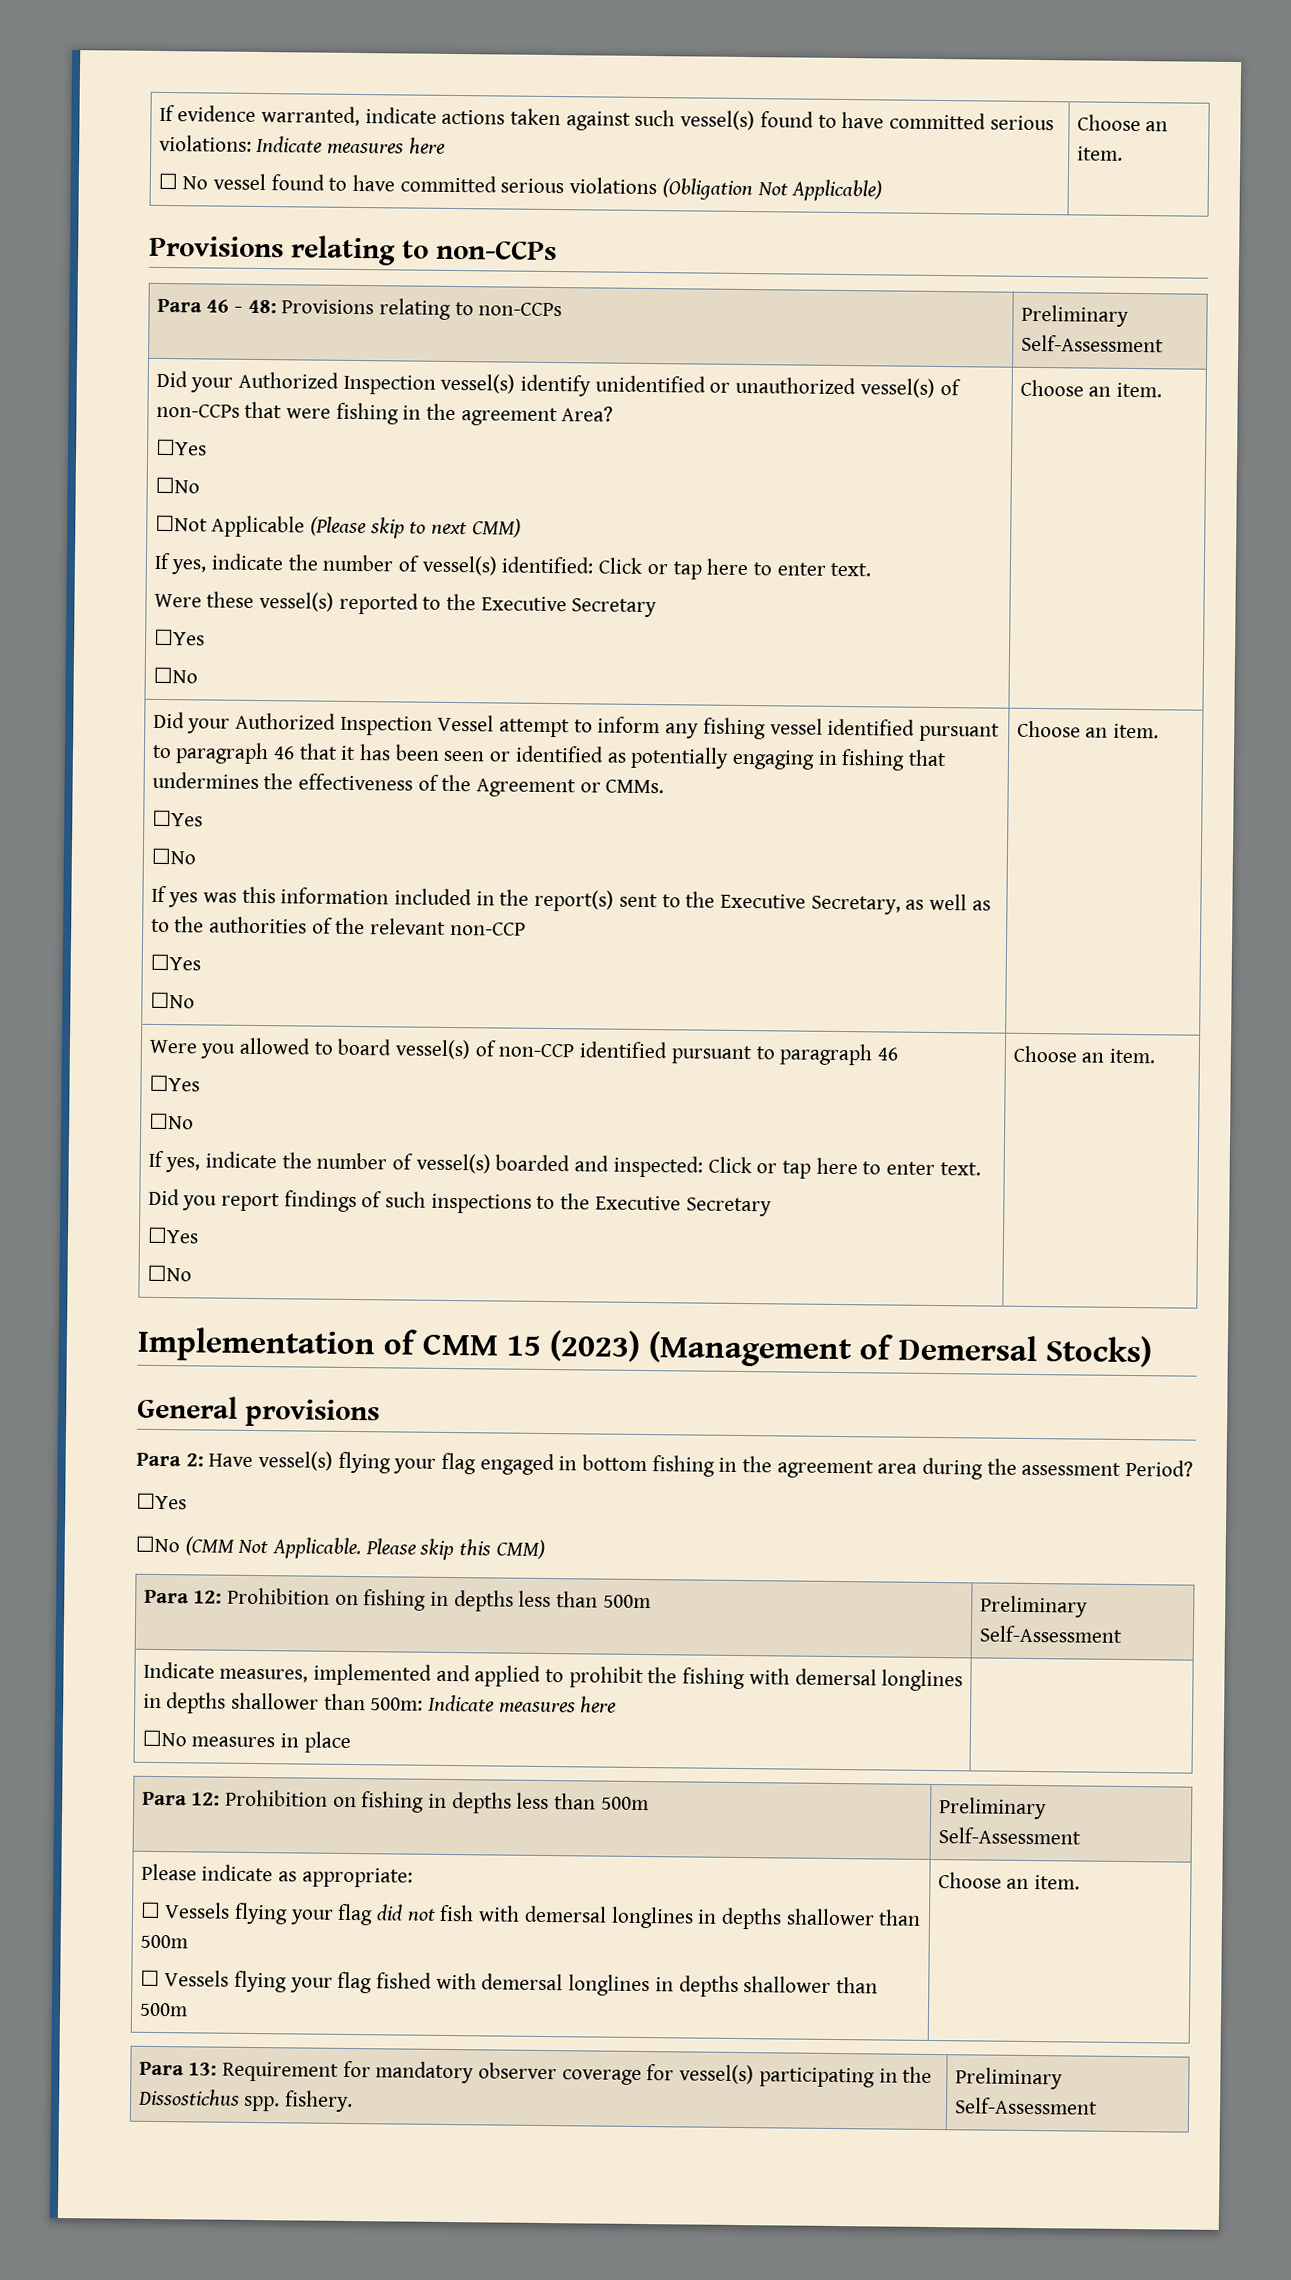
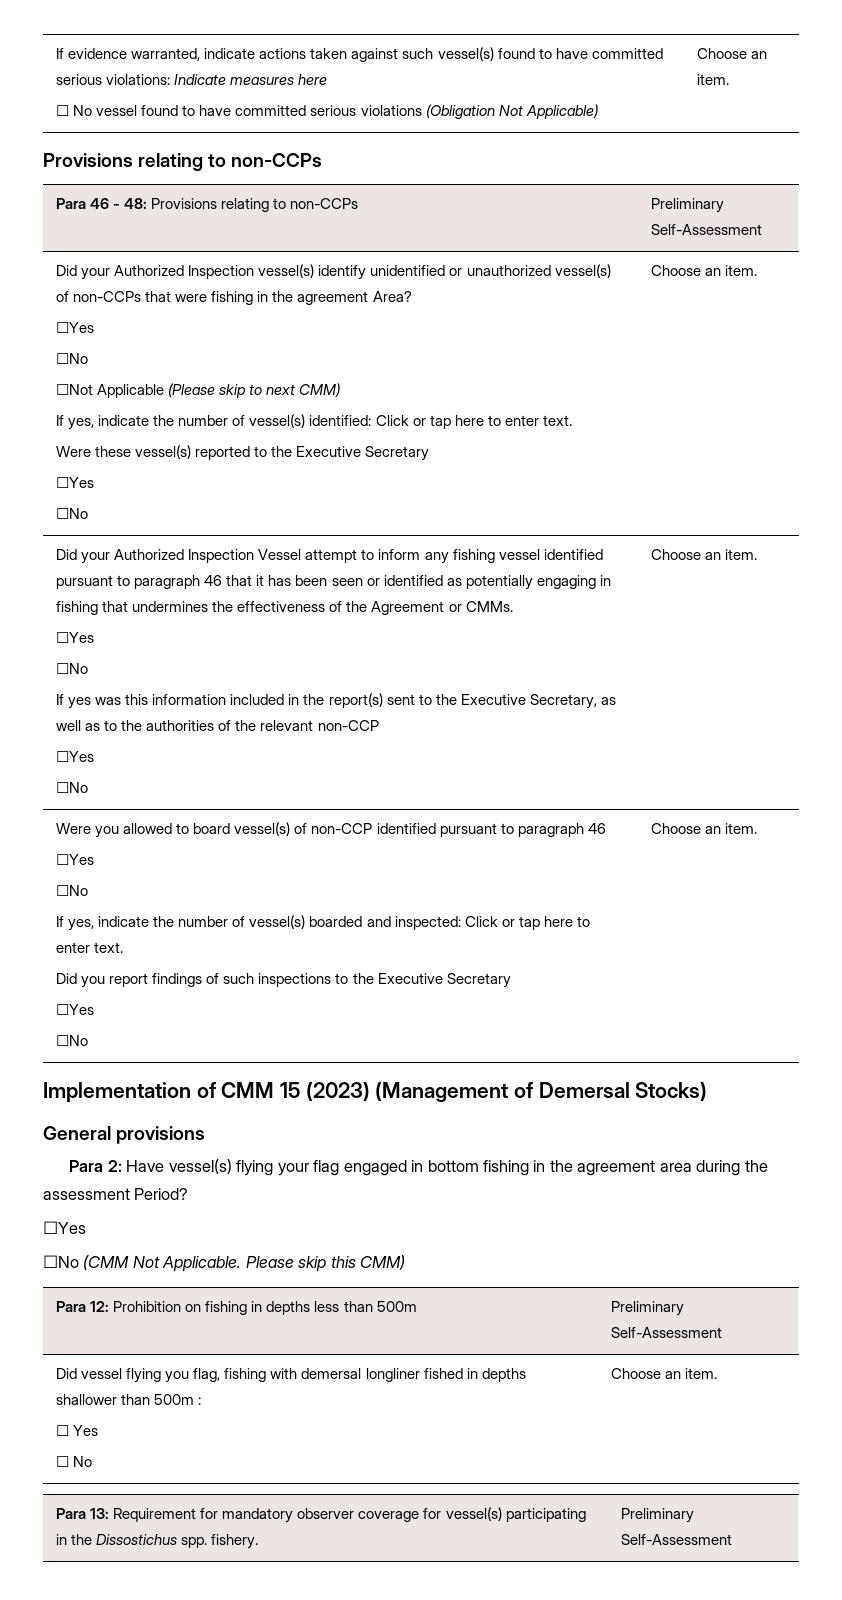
[142,1661,964,1692] [142,1692,617,1714] [141,1729,351,1753] [141,1789,649,1814] [938,1797,1047,1820] [937,1827,1081,1845] [140,1863,413,1888] [139,1901,922,1930] [139,1934,188,1949] [139,1969,878,1997] [138,2002,188,2017] Indicate measures, implemented and applied to prohibit the fishing with demersal longlines in depths shallower than 500m: Indicate measures here // ☐No measures in place | // Para 12: Prohibition on fishing in depths less than 500m | Preliminary Self-Assessment // Please indicate as appropriate: // ☐ Vessels flying your flag did not fish with demersal longlines in depths shallower than 500m // ☐ Vessels flying your flag fished with demersal longlines in depths shallower than 500m -> [56,1368,526,1383] [56,1394,202,1405] [56,1425,99,1436] [56,1456,93,1467] Did vessel flying you flag, fishing with demersal longliner fished in depths shallower than 500m : // ☐ Yes // ☐ No

